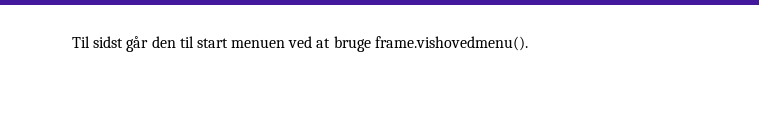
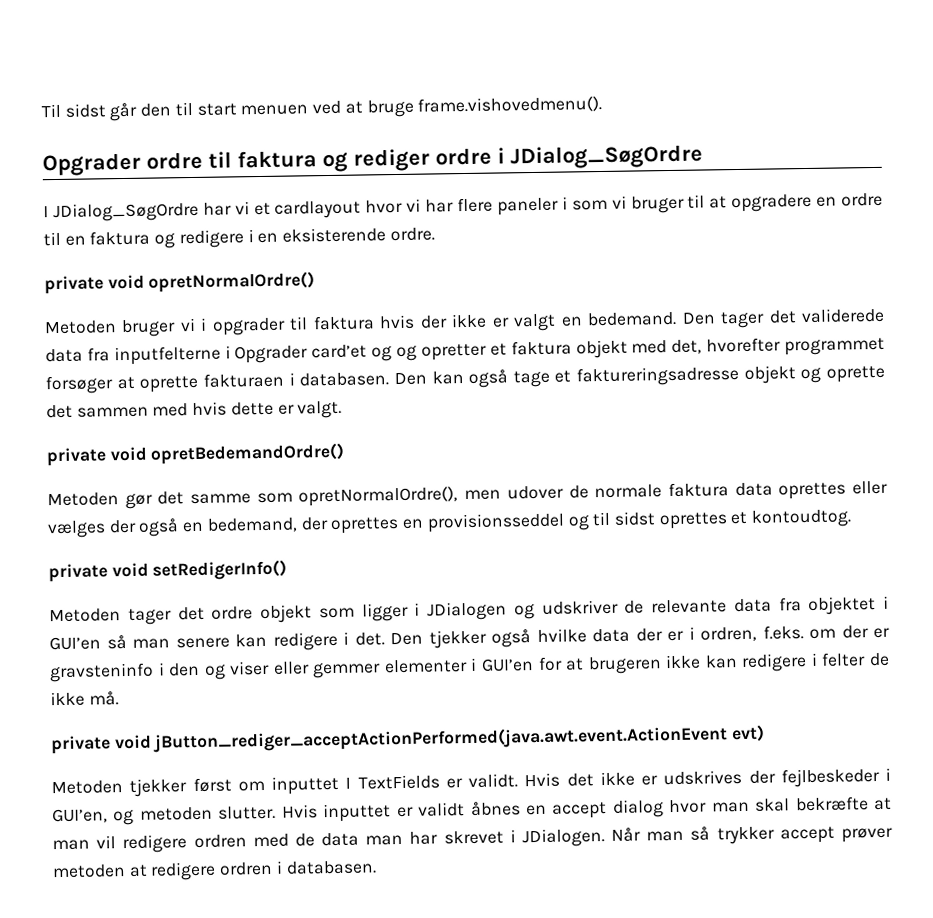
(528, 43) none -> [42,144,703,177] [43,192,884,223] [43,227,435,249] [44,271,316,295] [44,307,886,338] [45,337,886,366] [45,365,885,395] [46,400,343,419] [46,442,346,467] [47,480,889,510] [47,509,853,539] [48,559,288,583] [49,595,889,625] [49,625,890,651] [49,652,890,683] [50,691,119,707] [51,724,766,755] [51,767,891,797] [52,796,892,826] [52,826,893,854] [52,860,377,881] // Opgrader ordre til faktura og rediger ordre i JDialog_SøgOrdre // I JDialog_SøgOrdre har vi et cardlayout hvor vi har flere paneler i som vi bruger til at opgradere en ordre til en faktura og redigere i en eksisterende ordre. // private void opretNormalOrdre() // Metoden bruger vi i opgrader til faktura hvis der ikke er valgt en bedemand. Den tager det validerede data fra inputfelterne i Opgrader card’et og og opretter et faktura objekt med det, hvorefter programmet forsøger at oprette fakturaen i databasen. Den kan også tage et faktureringsadresse objekt og oprette det sammen med hvis dette er valgt. // private void opretBedemandOrdre() // Metoden gør det samme som opretNormalOrdre(), men udover de normale faktura data oprettes eller vælges der også en bedemand, der oprettes en provisionsseddel og til sidst oprettes et kontoudtog. // private void setRedigerInfo() // Metoden tager det ordre objekt som ligger i JDialogen og udskriver de relevante data fra objektet i GUI’en så man senere kan redigere i det. Den tjekker også hvilke data der er i ordren, f.eks. om der er gravsteninfo i den og viser eller gemmer elementer i GUI’en for at brugeren ikke kan redigere i felter de ikke må. // private void jButton_rediger_acceptActionPerformed(java.awt.event.ActionEvent evt) // Metoden tjekker først om inputtet I TextFields er validt. Hvis det ikke er udskrives der fejlbeskeder i GUI’en, og metoden slutter. Hvis inputtet er validt åbnes en accept dialog hvor man skal bekræfte at man vil redigere ordren med de data man har skrevet i JDialogen. Når man så trykker accept prøver metoden at redigere ordren i databasen.

